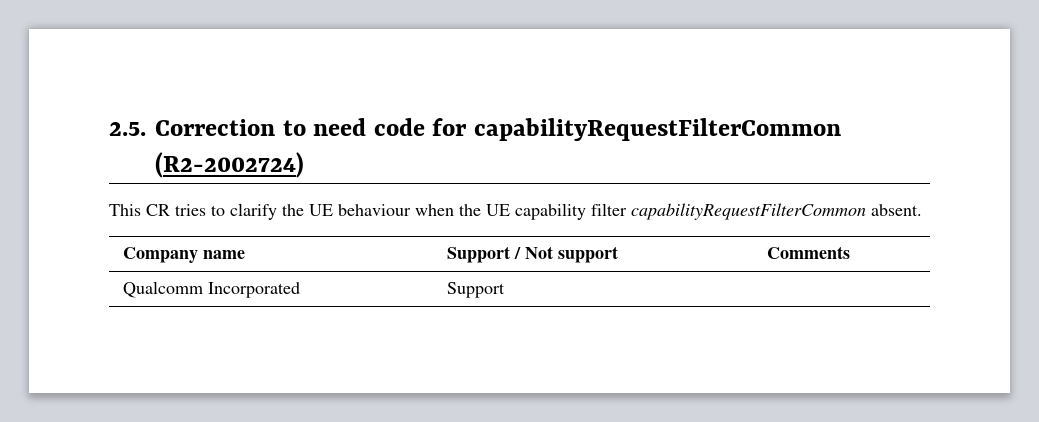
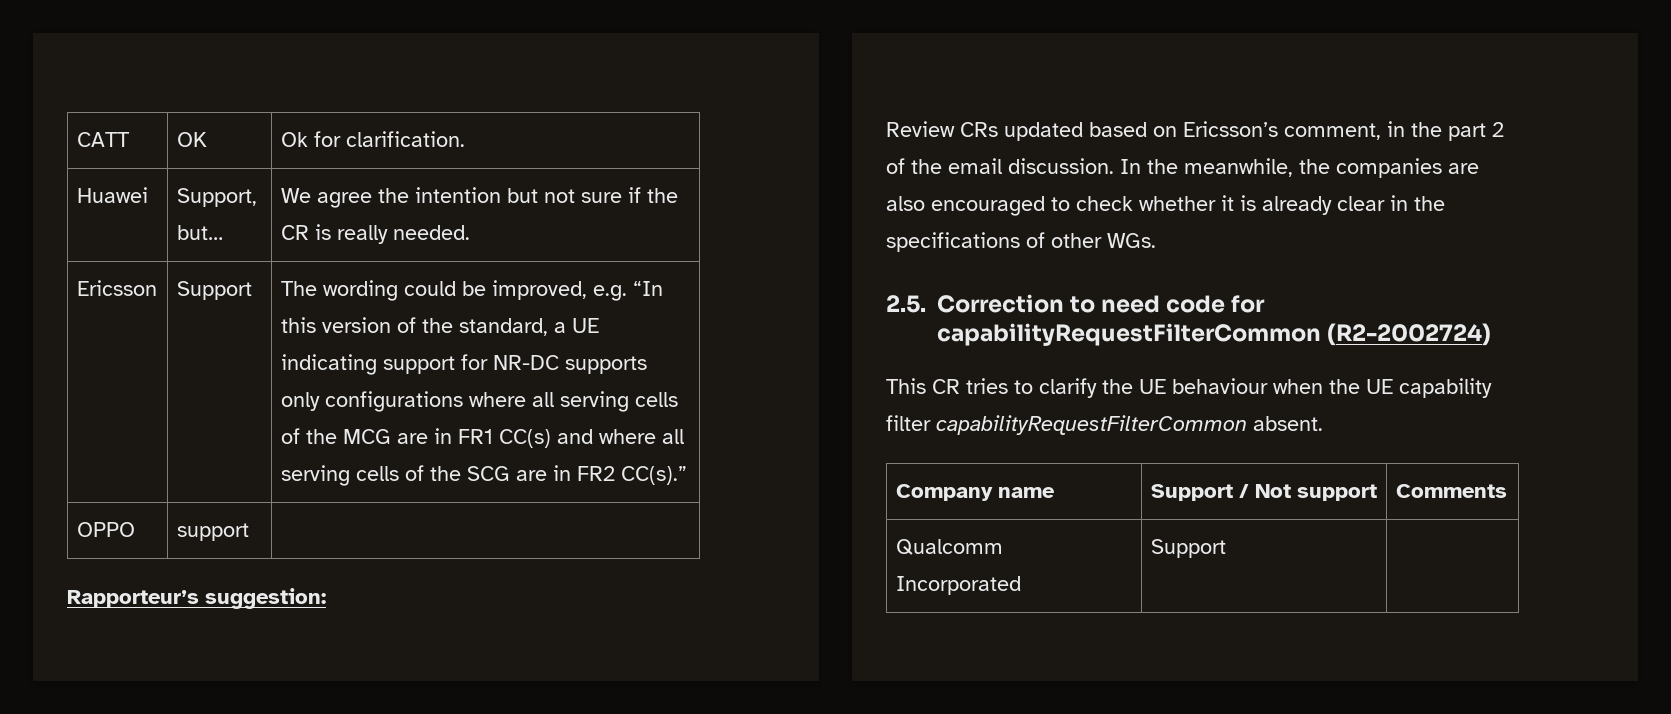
(109, 129) none -> [76,132,130,147] [176,132,207,147] [280,131,465,147] [76,187,148,203] [176,188,257,207] [176,225,223,240] [280,187,678,208] [280,224,470,244] [76,280,157,296] [176,281,252,300] [280,280,663,301] [280,317,599,336] [280,354,647,375] [280,391,678,412] [280,428,684,448] [280,465,687,486] [76,522,135,537] [176,523,249,541] [67,588,326,609] [886,121,1504,141] [886,158,1479,178] [886,195,1445,216] [886,232,1156,252] CATT | OK | Ok for clarification. // Huawei | Support, but… | We agree the intention but not sure if the CR is really needed. // Ericsson | Support | The wording could be improved, e.g. “In this version of the standard, a UE indicating support for NR-DC supports only configurations where all serving cells of the MCG are in FR1 CC(s) and where all serving cells of the SCG are in FR2 CC(s).” // OPPO | support | // Rapporteur’s suggestion: // Review CRs updated based on Ericsson’s comment, in the part 2 of the email discussion. In the meanwhile, the companies are also encouraged to check whether it is already clear in the specifications of other WGs. //

